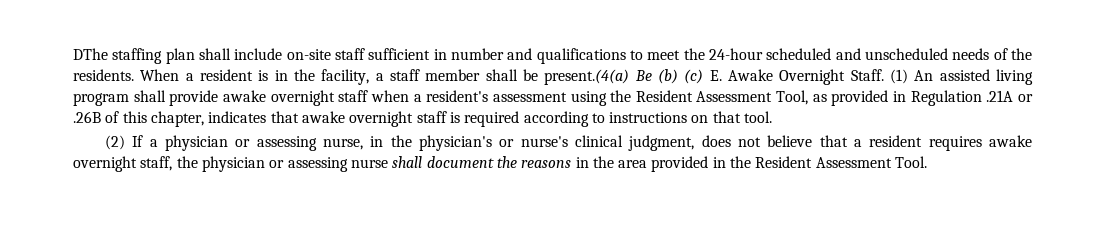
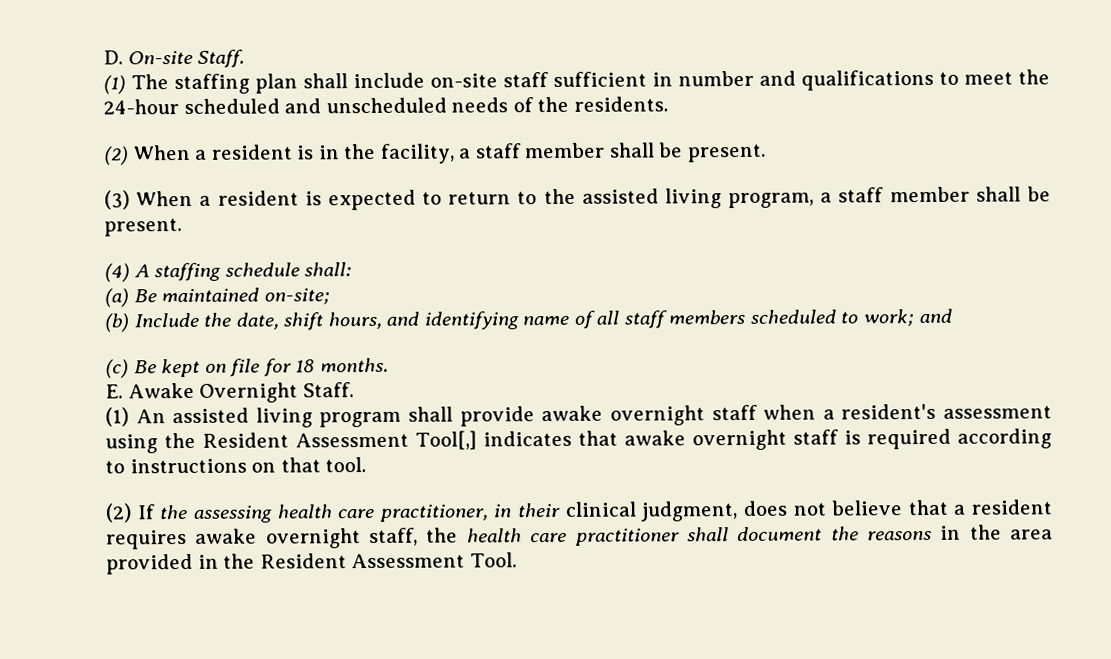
[73,48,108,60] DThe -> [103,49,246,68] [103,74,169,95] D. On-site Staff. // (1) The
(134, 75) none -> [104,146,129,166] // (2)
[544,69,704,85] present.(4(a) Be (b) (c) -> [686,143,766,163] [104,186,1051,211] [104,218,182,237] [104,262,352,283] [104,287,330,308] [104,308,952,333] [105,357,389,379] present. // (3) When a resident is expected to return to the assisted living program, a staff member shall be present. // (4) A staffing schedule shall: // (a) Be maintained on-site; // (b) Include the date, shift hours, and identifying name of all staff members scheduled to work; and // (c) Be kept on file for 18 months. //
(884, 75) none -> (354, 390) //
[776,90,1033,106] [73,111,204,127] Tool, as provided in Regulation .21A or .26B of this chapter, -> [415,430,478,450] Tool[,]
[149,135,568,151] a physician or assessing nurse, in the physician's or nurse's -> [159,502,561,523] the assessing health care practitioner, in their
[201,156,388,172] physician or assessing nurse -> [466,528,680,546] health care practitioner

